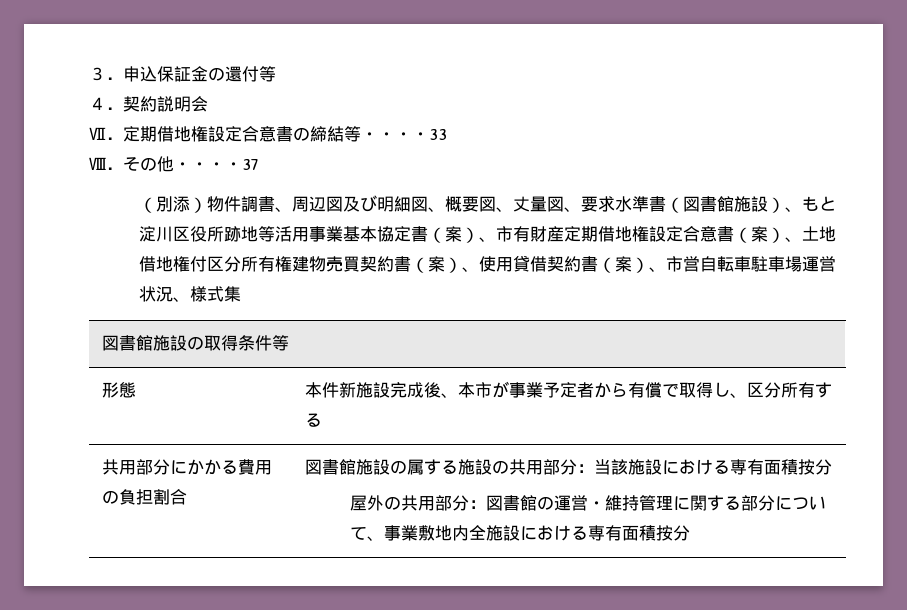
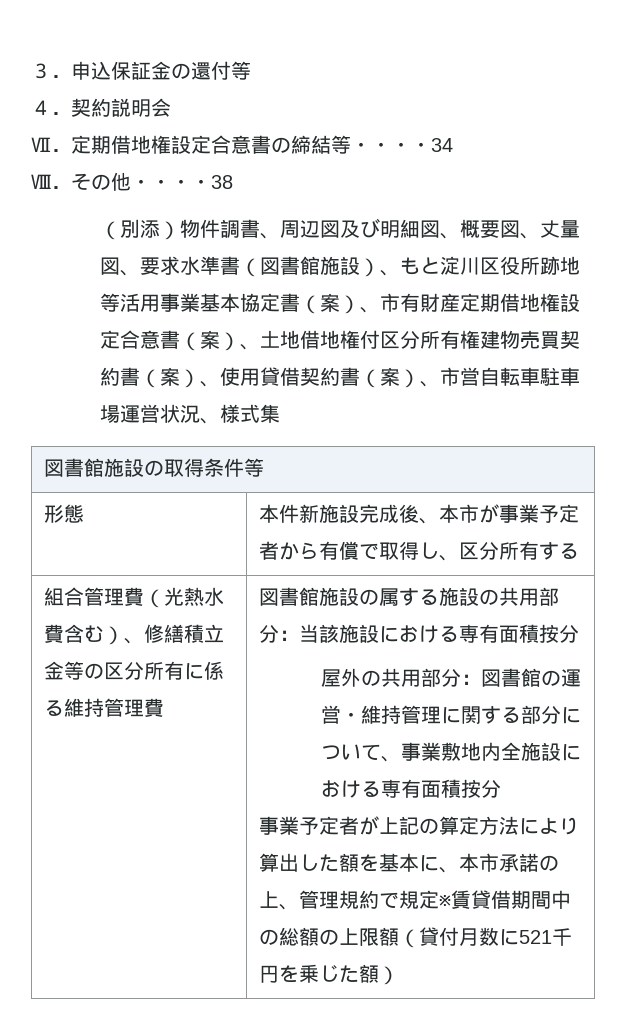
[429,129,447,140] 33 -> [431,138,453,152] 34
[242,159,258,170] 37 -> [211,175,233,189] 38
[101,459,272,475] [101,489,187,505] 共用部分にかかる費用の負担割合 -> [43,587,224,608] [43,624,224,645] [43,661,224,680] [43,698,164,717] 組合管理費（光熱水費含む）、修繕積立金等の区分所有に係る維持管理費
(690, 533) none -> [258,816,579,835] [258,853,559,873] [258,890,571,910] [258,927,572,948] [258,964,399,985] // 事業予定者が上記の算定方法により算出した額を基本に、本市承諾の上、管理規約で規定※賃貸借期間中の総額の上限額（貸付月数に521千円を乗じた額）

